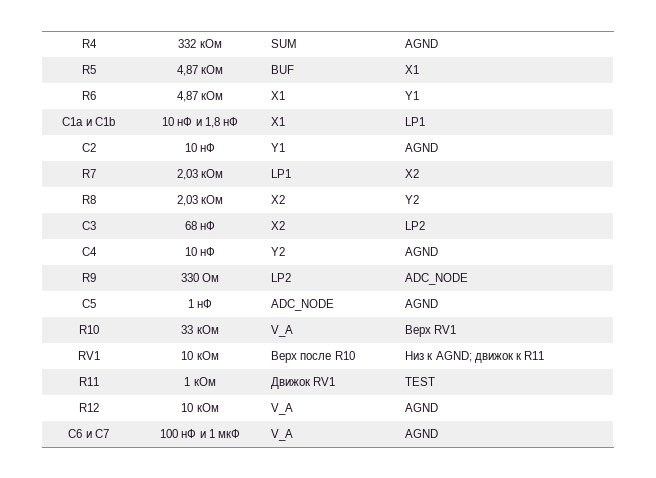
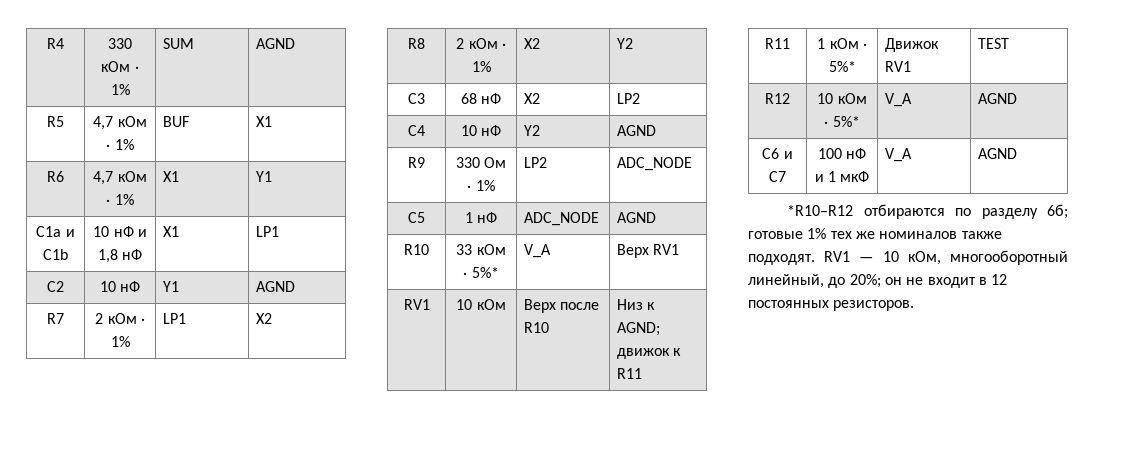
[178,39,222,48] 332 кОм -> [108,38,132,49] [101,61,139,72] [110,84,130,95] 330 кОм · 1%
[176,65,224,76] 4,87 кОм -> [93,116,147,130] [106,139,134,150] 4,7 кОм · 1%
[176,91,224,102] 4,87 кОм -> [93,171,147,185] [106,194,134,205] 4,7 кОм · 1%
[176,169,224,180] 2,03 кОм -> [95,313,145,324] [110,336,130,347] 2 кОм · 1%
[176,195,224,206] 2,03 кОм -> [456,38,506,49] [471,61,491,72] 2 кОм · 1%
(220, 277) none -> [467,180,495,191] · 1%
(219, 329) none -> [463,267,499,278] · 5%*
(216, 381) none -> [862,43,867,49] [828,61,856,72] · 5%*
(219, 407) none -> [824,116,860,127] · 5%*
(439, 433) none -> [787,204,1068,219] [748,228,1002,239] [748,250,1068,265] [748,274,1008,288] [748,300,915,311] // *R10–R12 отбираются по разделу 6б; готовые 1% тех же номиналов также подходят. RV1 — 10 кОм, многооборотный линейный, до 20%; он не входит в 12 постоянных резисторов.

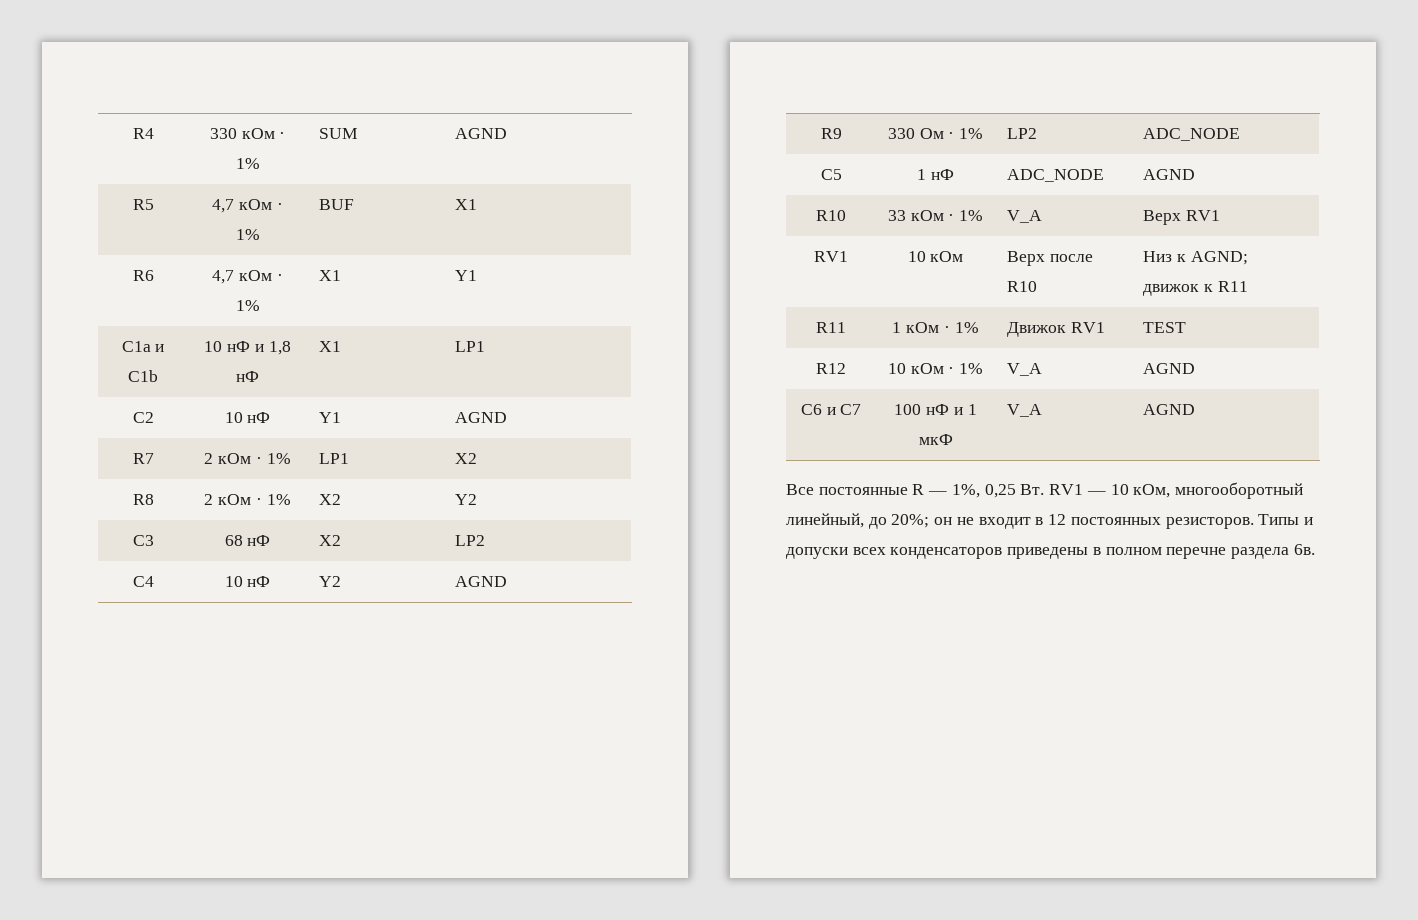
[471,267,499,278] 5%* -> [959,210,984,221] 1%
[828,61,856,72] 5%* -> [954,322,979,333] 1%
[832,116,860,127] 5%* -> [959,363,984,374] 1%
[787,204,1068,219] [748,228,1002,239] [748,254,815,265] *R10–R12 отбираются по разделу 6б; готовые 1% тех же номиналов также подходят. -> [786,484,1045,498] Все постоянные R — 1%, 0,25 Вт.
(915, 305) none -> [1258,514,1313,525] [786,544,1315,559] Типы и допуски всех конденсаторов приведены в полном перечне раздела 6в.

